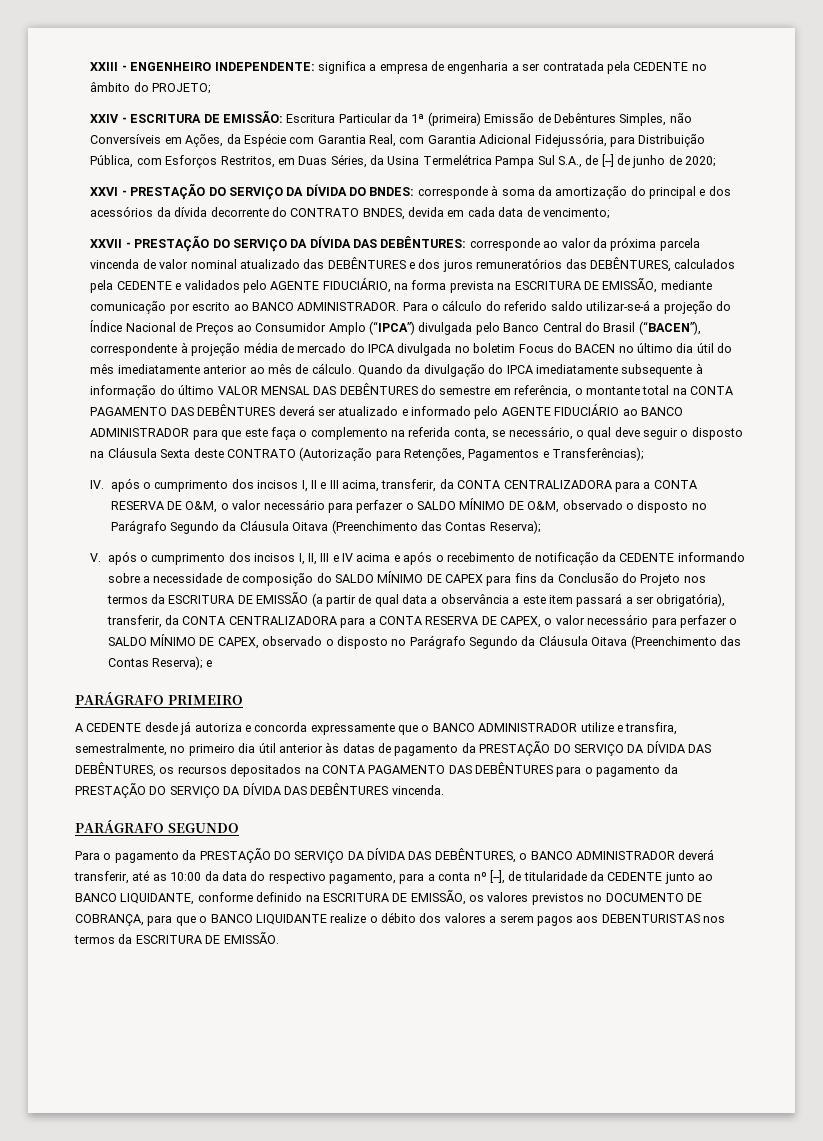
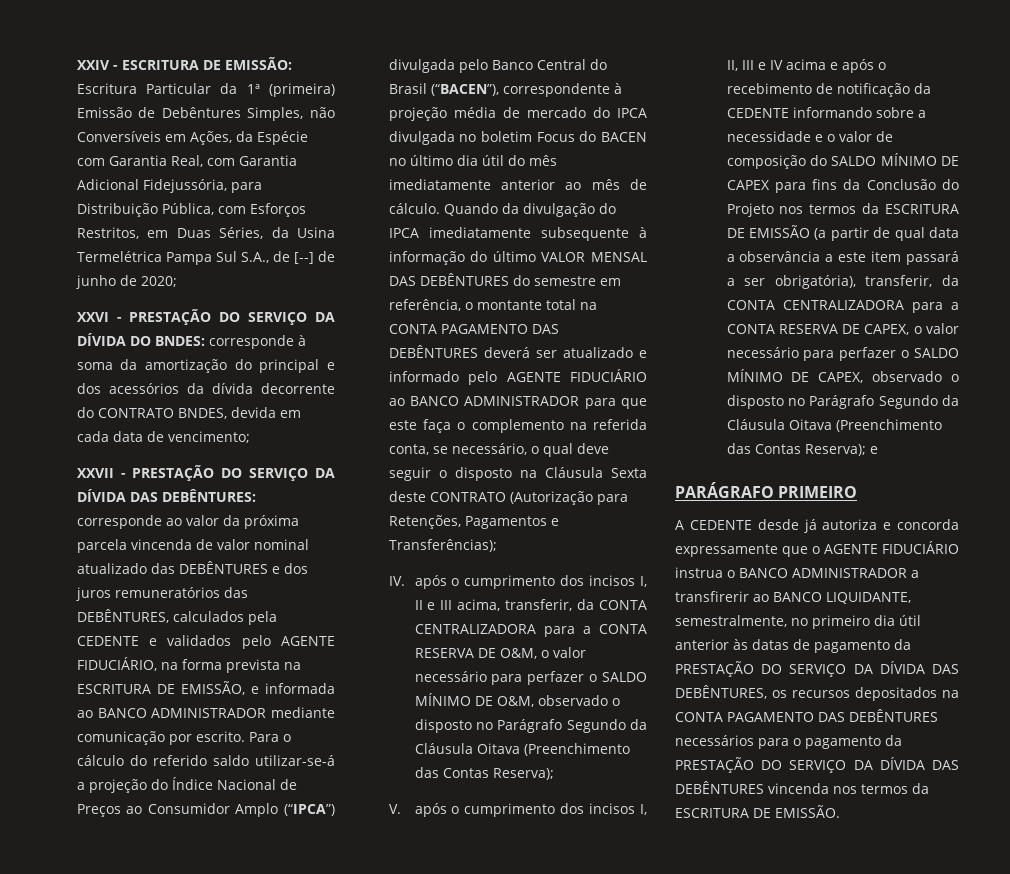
[90,61,707,74] [90,82,212,94] XXIII - ENGENHEIRO INDEPENDENTE: significa a empresa de engenharia a ser contratada pela CEDENTE no âmbito do PROJETO; // -> (76, 65) none
[660,280,712,290] [90,301,400,314] mediante comunicação por escrito ao BANCO ADMINISTRADOR. -> [250,683,335,694] [76,707,335,718] [76,731,245,745] e informada ao BANCO ADMINISTRADOR mediante comunicação por escrito.
(223, 578) none -> [814,131,872,142] e o valor
[432,722,678,735] BANCO ADMINISTRADOR utilize e transfira, -> [824,541,959,554] [675,567,919,578] [675,591,911,604] AGENTE FIDUCIÁRIO instrua o BANCO ADMINISTRADOR a transfirerir ao BANCO LIQUIDANTE,
(553, 768) none -> [675,735,754,746] necessários
[391,785,444,795] [75,819,239,833] [75,848,715,863] [74,870,714,884] [75,890,702,905] [75,912,700,926] vincenda. // PARÁGRAFO SEGUNDO // Para o pagamento da PRESTAÇÃO DO SERVIÇO DA DÍVIDA DAS DEBÊNTURES, o BANCO ADMINISTRADOR deverá transferir, até as 10:00 da data do respectivo pagamento, para a conta nº [--], de titularidade da CEDENTE junto ao BANCO LIQUIDANTE, conforme definido na ESCRITURA DE EMISSÃO, os valores previstos no DOCUMENTO DE COBRANÇA, para que o BANCO LIQUIDANTE realize o débito dos valores a serem pagos aos DEBENTURISTAS -> [768,783,829,794] vincenda

